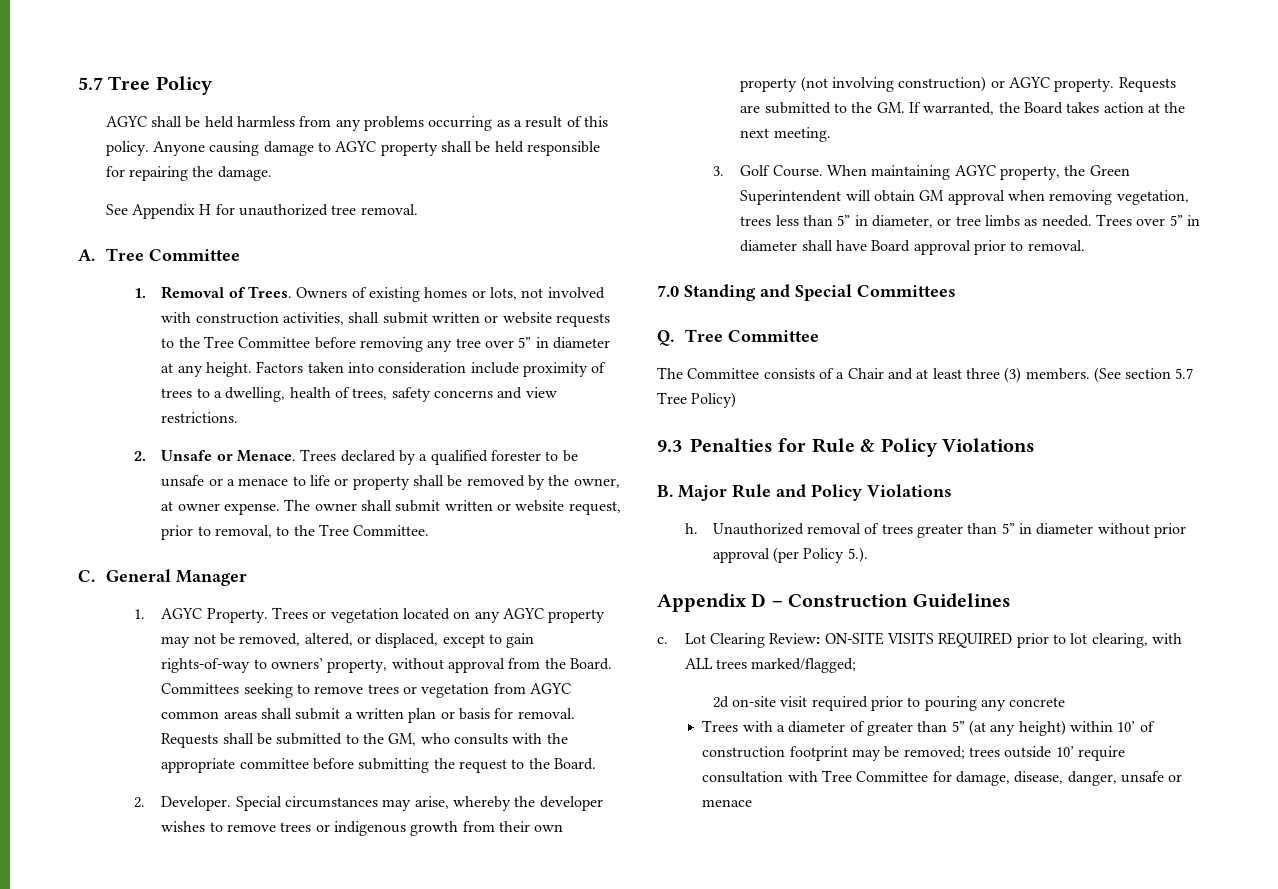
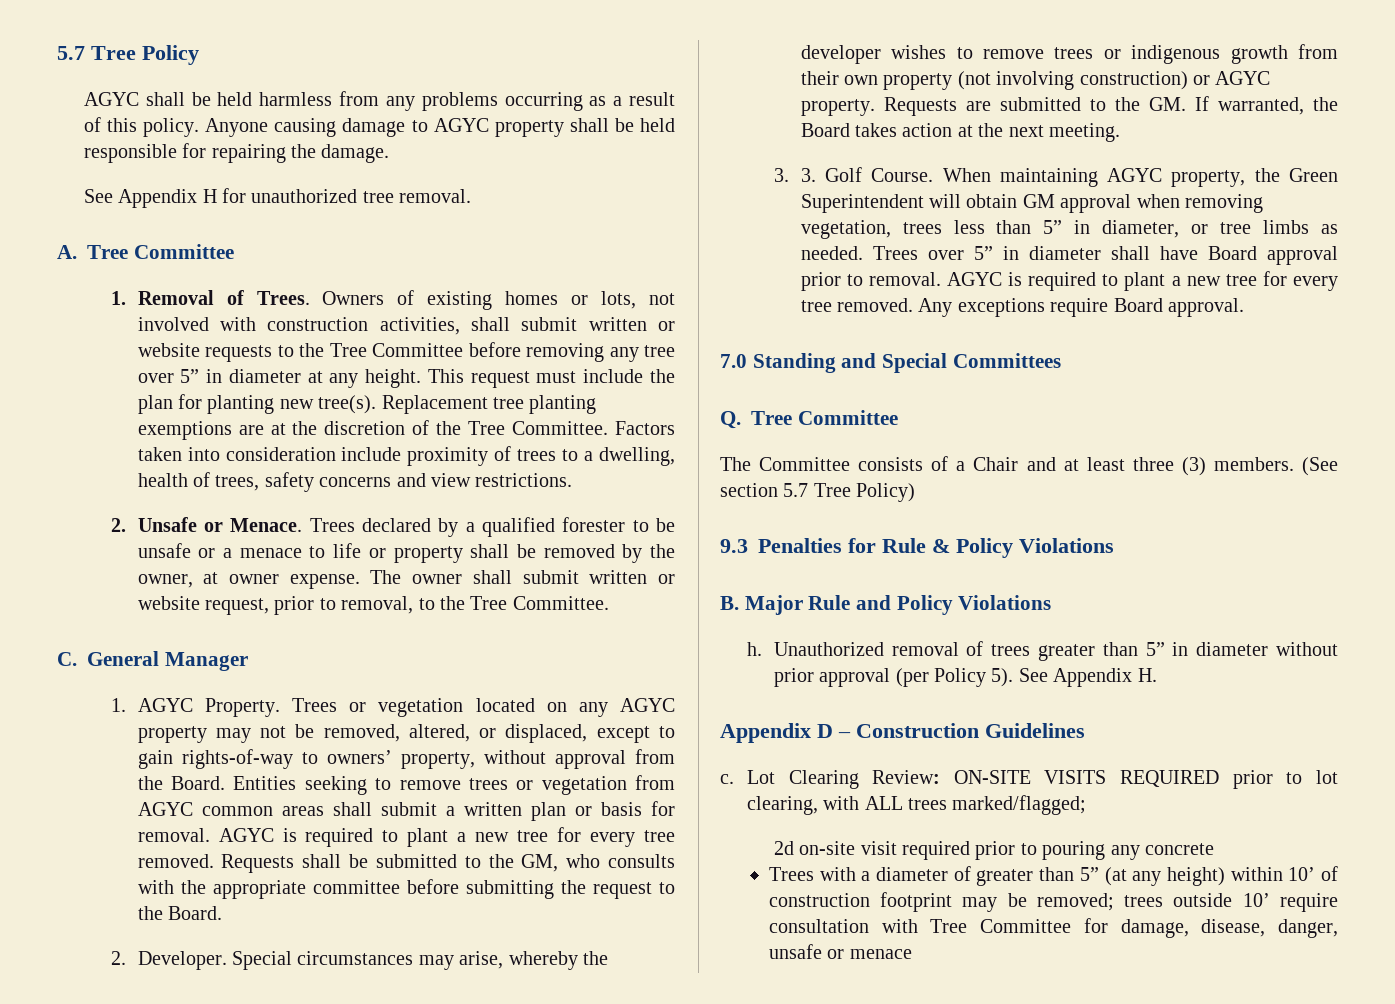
(253, 369) none -> [427,369,675,388] [137,394,597,414] [137,420,609,440] This request must include the plan for planting new tree(s). Replacement tree planting exemptions are at the discretion of the Tree Committee.
[161,683,240,694] Committees -> [233,776,297,790] Entities
(575, 713) none -> [218,827,675,847] [137,854,214,868] AGYC is required to plant a new tree for every tree removed.
(724, 171) none -> [800,168,816,182] 3.
(1085, 245) none -> [946,271,1338,291] [800,298,1245,317] AGYC is required to plant a new tree for every tree removed. Any exceptions require Board approval.
[847,547,868,563] 5.). -> [991,668,1157,687] 5). See Appendix H.

